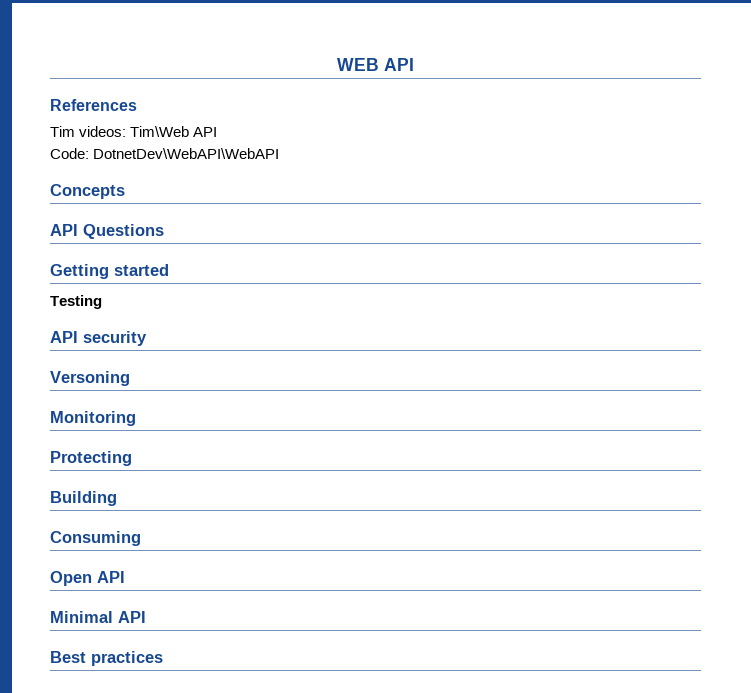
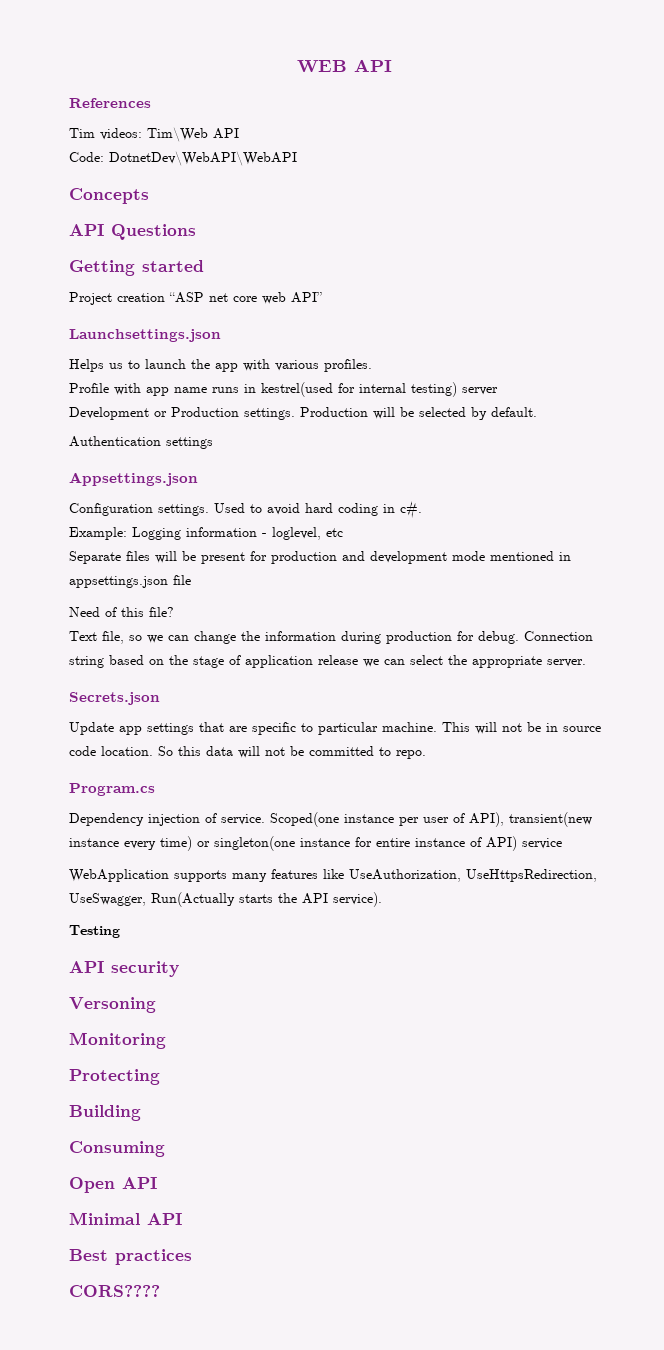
(169, 270) none -> [69,292,322,305] [69,329,221,342] [69,359,372,372] [69,382,498,397] [69,407,537,420] [69,436,213,449] [69,472,198,486] [69,501,422,519] [69,527,343,540] [69,551,571,564] [69,575,191,588] [69,607,174,617] [69,631,593,644] [69,655,586,668] [69,692,160,705] [69,722,601,735] [69,746,426,759] [69,783,155,796] [69,812,592,827] [69,836,562,851] [69,869,597,882] [69,892,382,907] // Project creation “ASP net core web API” // Launchsettings.json // Helps us to launch the app with various profiles. // Profile with app name runs in kestrel(used for internal testing) server // Development or Production settings. Production will be selected by default. // Authentication settings // Appsettings.json // Configuration settings. Used to avoid hard coding in c#. // Example: Logging information - loglevel, etc // Separate files will be present for production and development mode mentioned in appsettings.json file // Need of this file? // Text file, so we can change the information during production for debug. Connection string based on the stage of application release we can select the appropriate server. // Secrets.json // Update app settings that are specific to particular machine. This will not be in source code location. So this data will not be committed to repo. // Program.cs // Dependency injection of service. Scoped(one instance per user of API), transient(new instance every time) or singleton(one instance for entire instance of API) service // WebApplication supports many features like UseAuthorization, UseHttpsRedirection, UseSwagger, Run(Actually starts the API service).
(163, 658) none -> [69,1285,160,1297] // CORS????

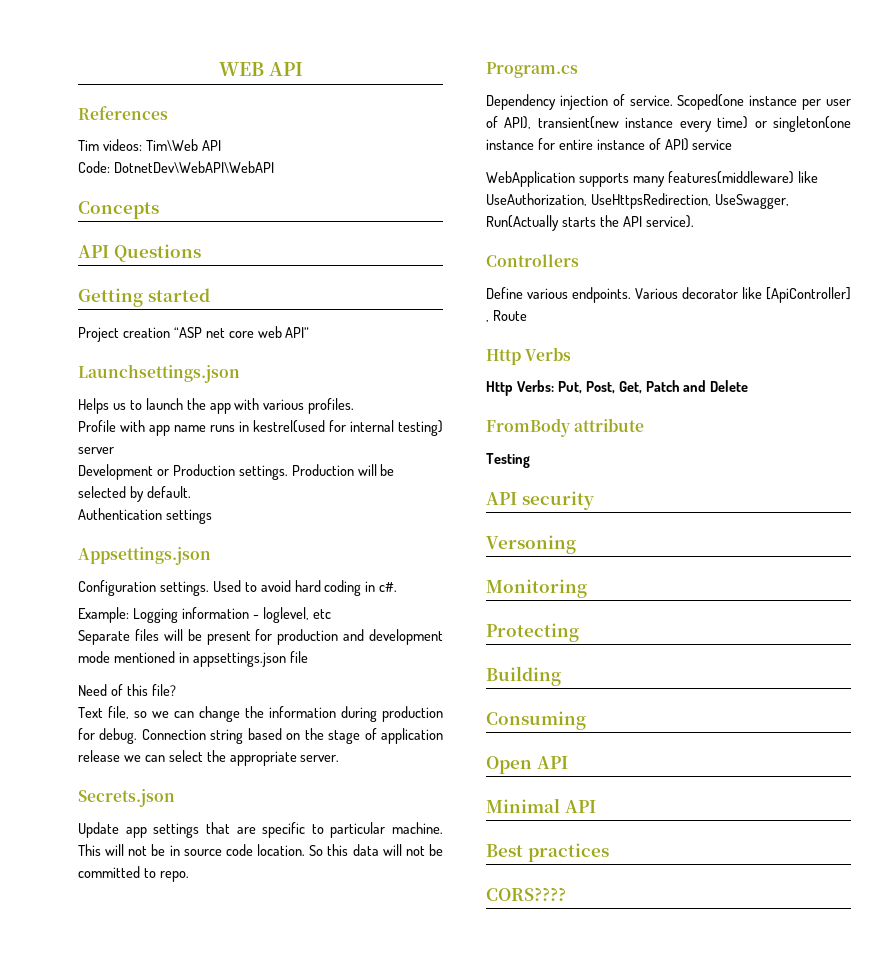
[271,869,318,879] features -> [667,171,794,184] features(middleware)
(382, 899) none -> [486,254,579,267] [486,287,851,303] [486,310,527,322] [486,347,572,365] [486,380,749,396] [486,418,645,437] // Controllers // Define various endpoints. Various decorator like [ApiController] , Route // Http Verbs // Http Verbs: Put, Post, Get, Patch and Delete // FromBody attribute

